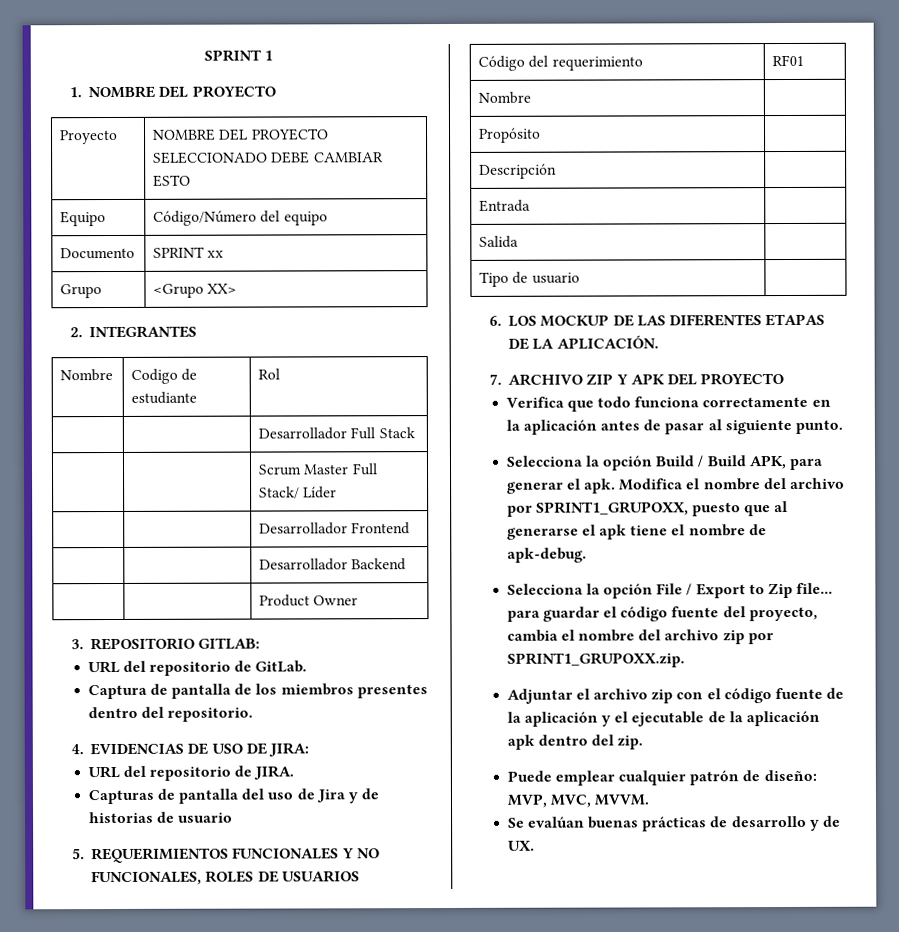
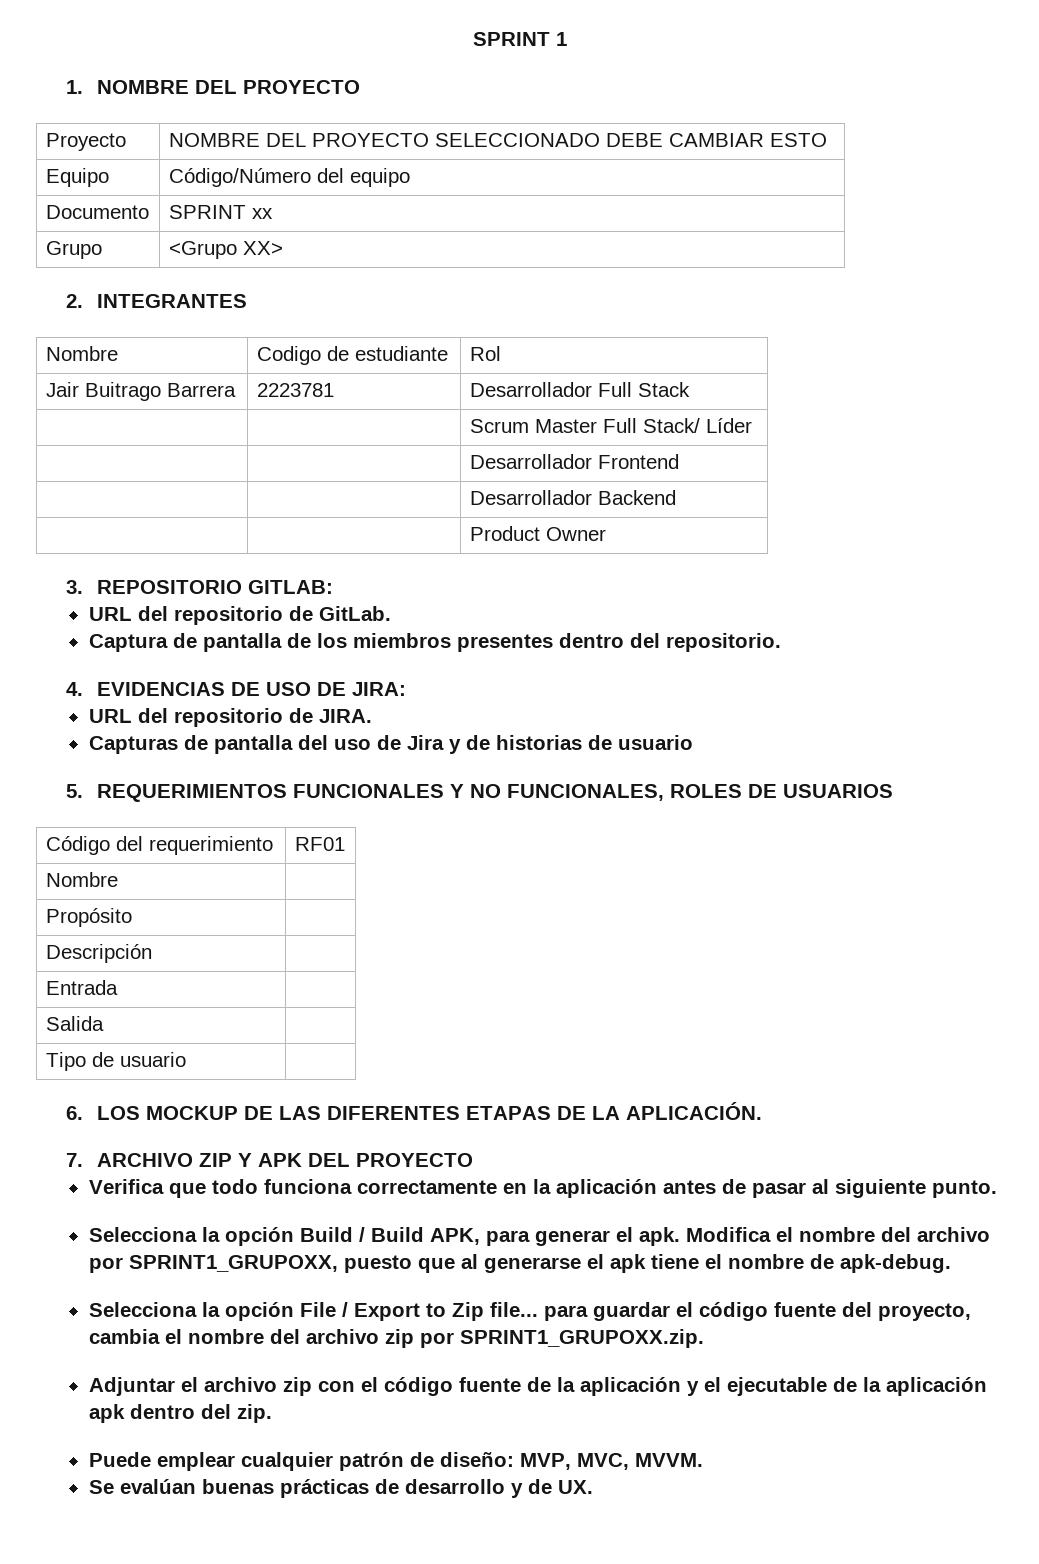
(281, 374) | -> [45,382,236,401] [256,383,334,397] Jair Buitrago Barrera | 2223781

